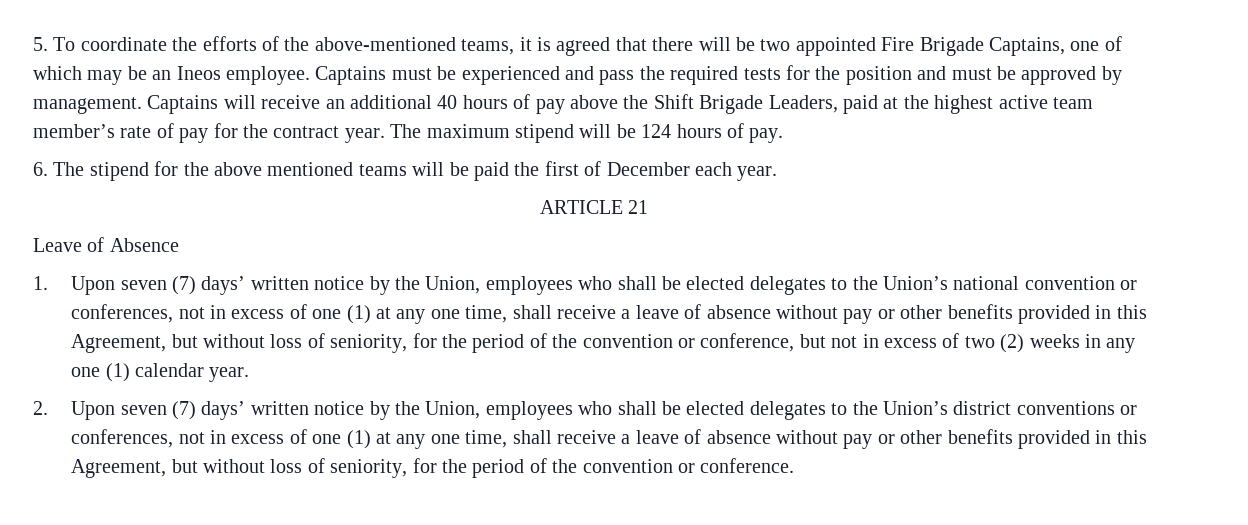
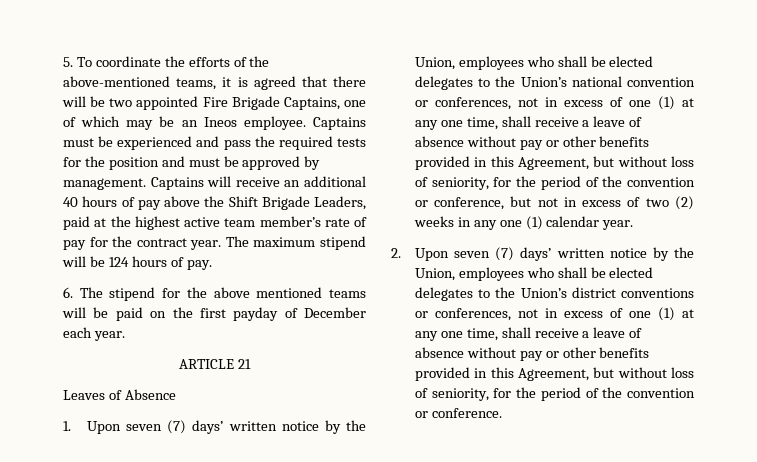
(509, 171) none -> [150,311,167,318] on
(579, 168) none -> [233,307,279,321] payday
[33,238,82,252] Leave -> [63,390,105,400] Leaves

